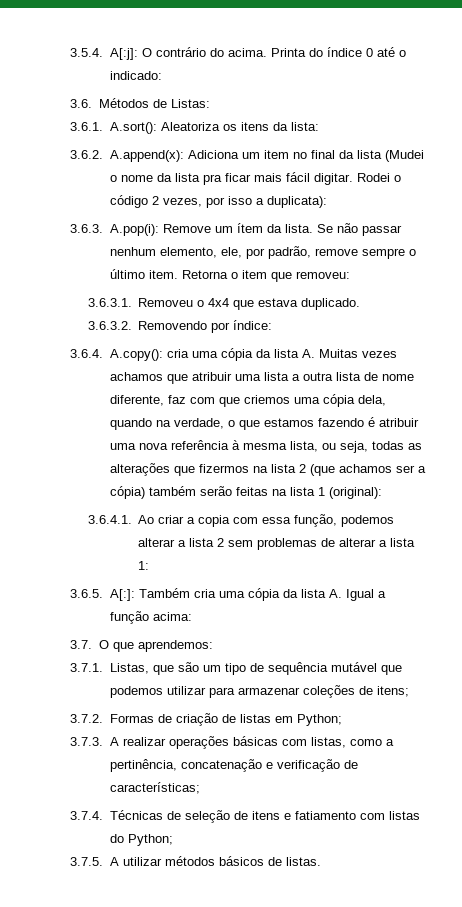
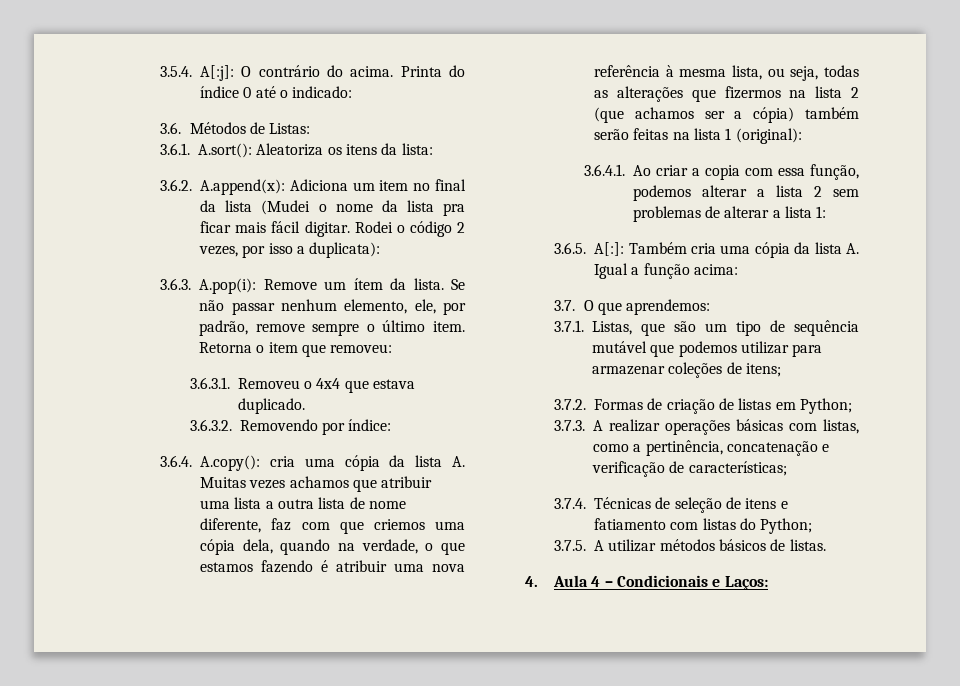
(321, 861) none -> [524,575,768,590] // 4. Aula 4 – Condicionais e Laços:

